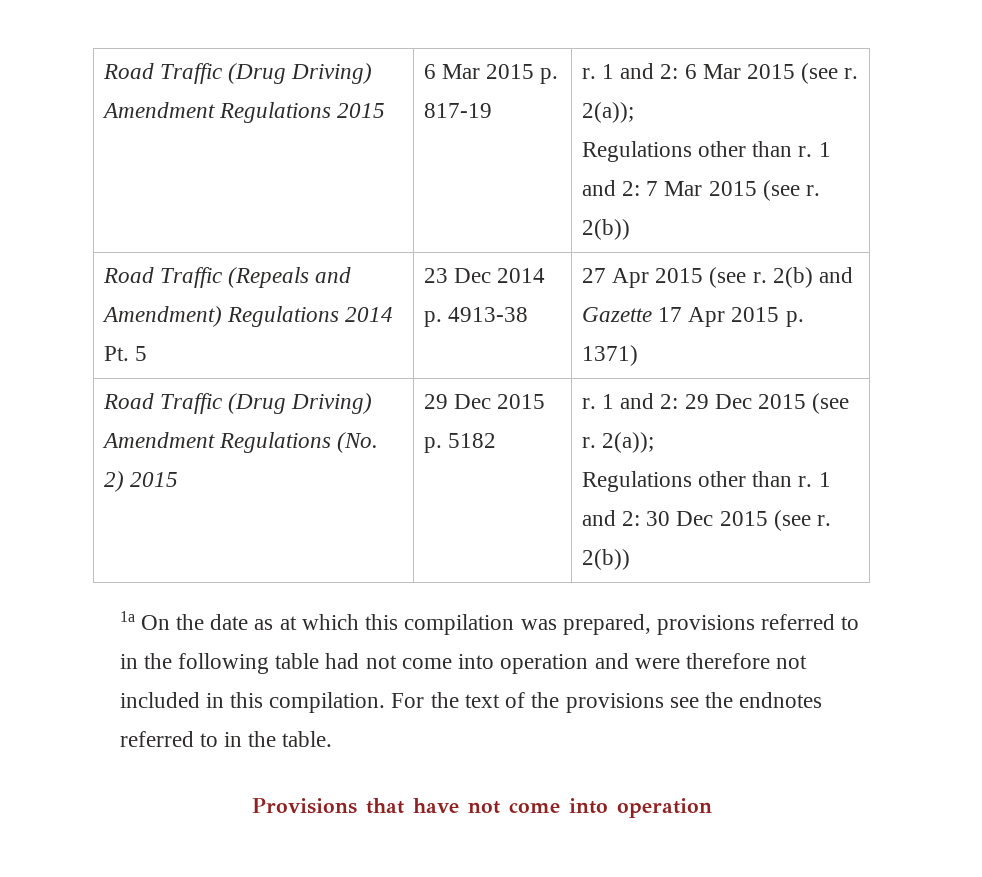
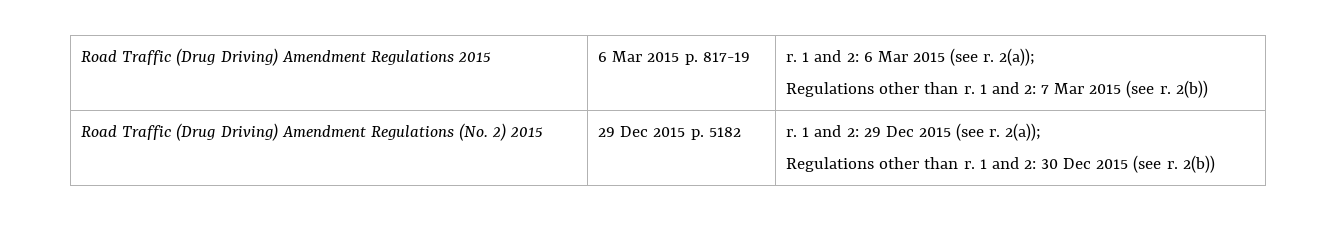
[102,267,352,288] [101,306,394,327] [103,346,147,361] [423,268,546,283] [423,307,528,327] [581,267,853,288] [581,307,804,327] [581,345,638,366] // Road Traffic (Repeals and Amendment) Regulations 2014 Pt. 5 | 23 Dec 2014 p. 4913-38 | 27 Apr 2015 (see r. 2(b) and Gazette 17 Apr 2015 p. 1371) -> (1208, 89) none
[119,611,860,635] [119,653,808,674] [119,692,823,713] [119,731,333,747] [251,798,712,818] // 1a On the date as at which this compilation was prepared, provisions referred to in the following table had not come into operation and were therefore not included in this compilation. For the text of the provisions see the endnotes referred to in the table. // Provisions that have not come into operation -> (1215, 164) none

